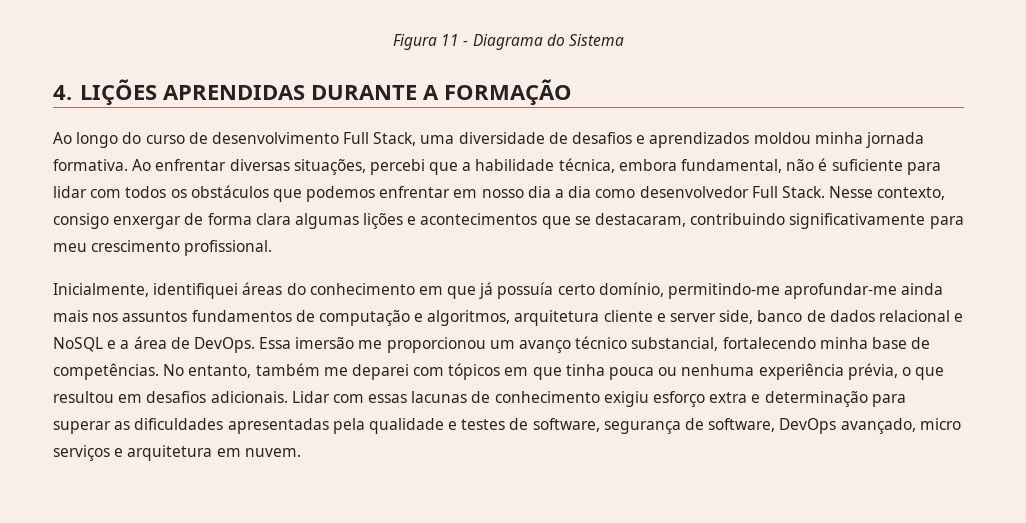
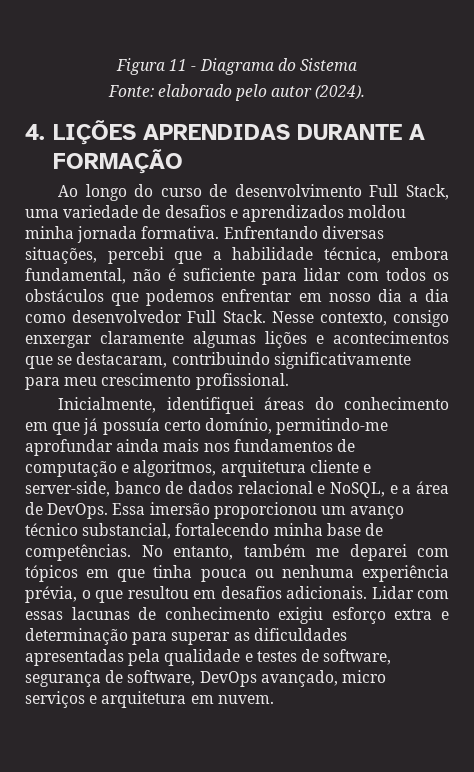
(624, 40) none -> [107,84,366,101] // Fonte: elaborado pelo autor (2024).
[458,132,545,144] diversidade -> [63,205,139,218] variedade
[132,159,227,171] Ao enfrentar -> [223,226,318,239] Enfrentando
[184,213,291,225] de forma clara -> [100,331,184,344] claramente
[784,283,898,299] aprofundar-me -> [25,439,113,456] aprofundar
[122,311,188,322] assuntos -> (230, 447) none
[670,310,754,324] server side, -> [25,481,110,497] server-side,
[53,337,103,352] NoSQL -> [330,482,385,498] NoSQL,
[358,340,383,349] me -> (210, 508) none

